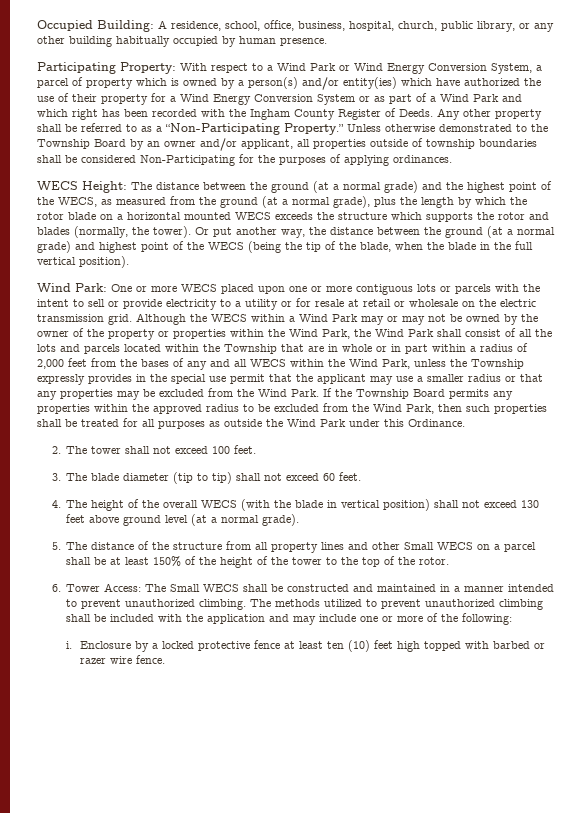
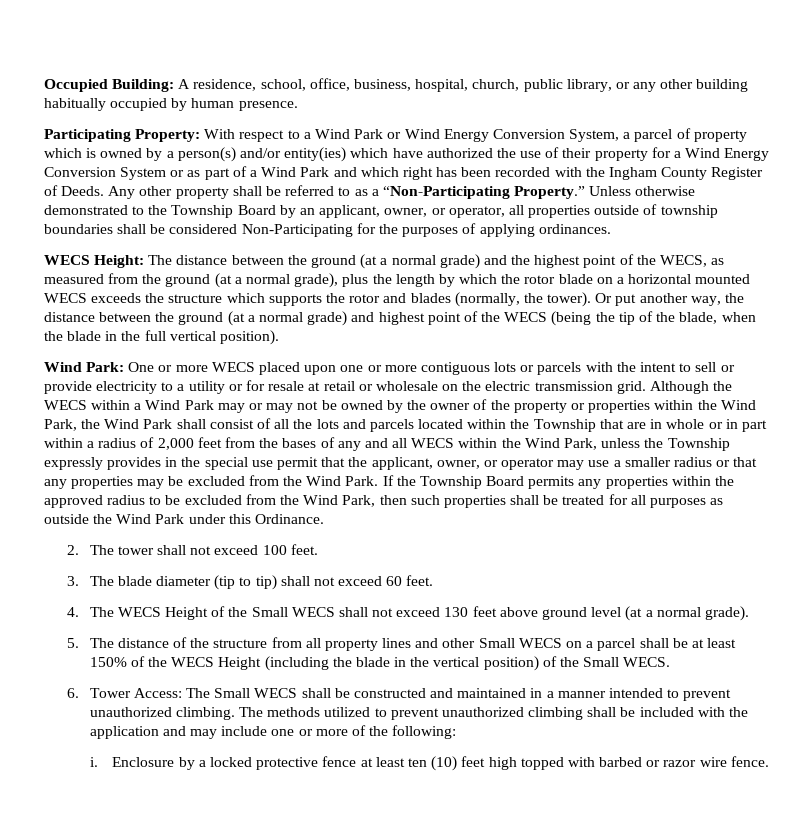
[164,138,294,151] owner and/or applicant, -> [319,205,505,218] applicant, owner, or operator,
[317,374,367,384] applicant -> [371,457,555,470] applicant, owner, or operator
[91,499,431,511] height of the overall WECS (with the blade in vertical position) -> [117,606,335,620] WECS Height of the Small WECS
[220,556,450,568] height of the tower to the top of the rotor. -> [171,656,671,671] WECS Height (including the blade in the vertical position) of the Small WECS.
[80,658,107,664] razer -> [663,760,697,767] razor

